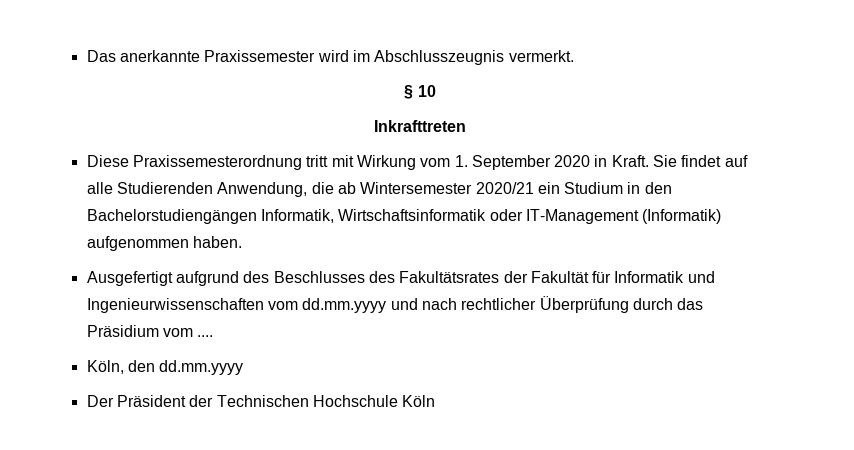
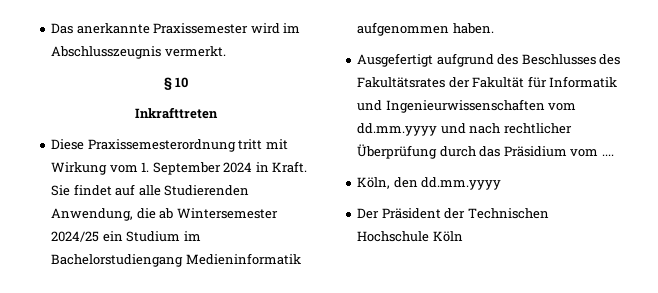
[554,155,591,167] 2020 -> [223,162,253,173] 2024
[475,182,534,194] 2020/21 -> [51,231,100,242] 2024/25
[627,182,672,194] [86,209,722,224] in den Bachelorstudiengängen Informatik, Wirtschaftsinformatik oder IT-Management (Informatik) -> [183,231,201,241] [51,253,301,267] im Bachelorstudiengang Medieninformatik

